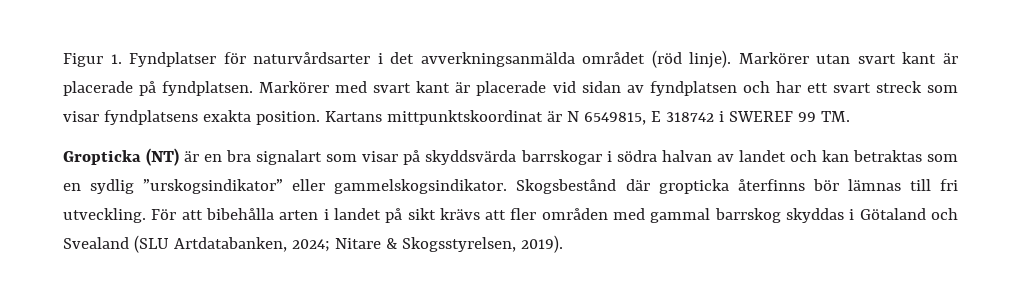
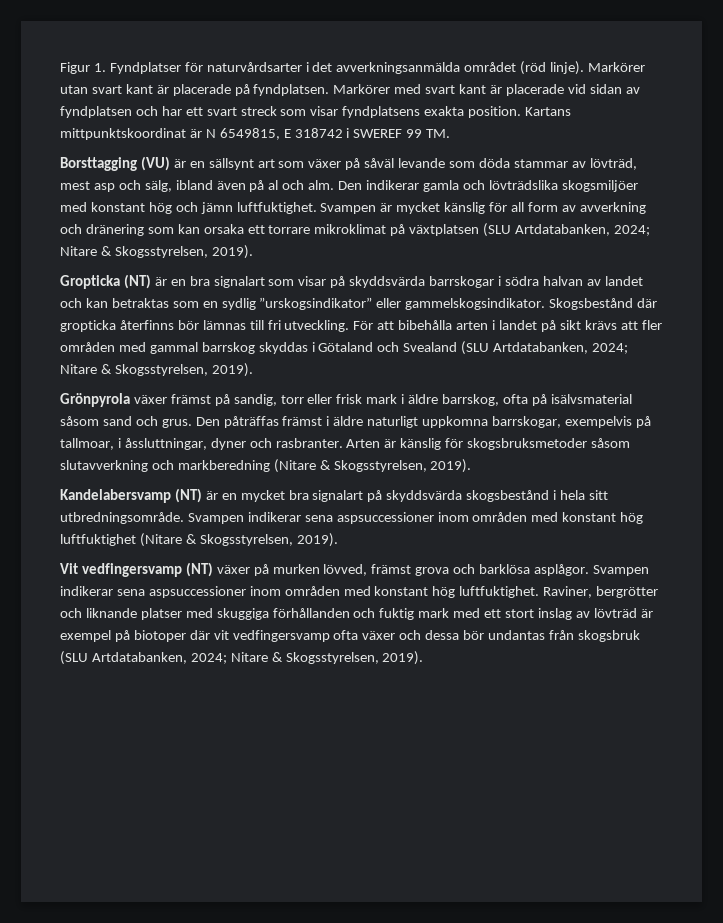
(850, 116) none -> [60,156,637,171] [60,180,638,192] [60,202,646,214] [60,223,650,237] [60,245,253,259] // Borsttagging (VU) är en sällsynt art som växer på såväl levande som döda stammar av lövträd, mest asp och sälg, ibland även på al och alm. Den indikerar gamla och lövträdslika skogsmiljöer med konstant hög och jämn luftfuktighet. Svampen är mycket känslig för all form av avverkning och dränering som kan orsaka ett torrare mikroklimat på växtplatsen (SLU Artdatabanken, 2024; Nitare & Skogsstyrelsen, 2019).
(563, 244) none -> [60,393,632,407] [60,416,651,428] [60,438,631,450] [60,459,472,473] [60,488,608,503] [60,512,644,524] [60,533,338,547] [60,562,649,577] [60,586,659,598] [60,608,653,620] [60,630,640,642] [60,651,424,665] // Grönpyrola växer främst på sandig, torr eller frisk mark i äldre barrskog, ofta på isälvsmaterial såsom sand och grus. Den påträffas främst i äldre naturligt uppkomna barrskogar, exempelvis på tallmoar, i åssluttningar, dyner och rasbranter. Arten är känslig för skogsbruksmetoder såsom slutavverkning och markberedning (Nitare & Skogsstyrelsen, 2019). // Kandelabersvamp (NT) är en mycket bra signalart på skyddsvärda skogsbestånd i hela sitt utbredningsområde. Svampen indikerar sena aspsuccessioner inom områden med konstant hög luftfuktighet (Nitare & Skogsstyrelsen, 2019). // Vit vedfingersvamp (NT) växer på murken lövved, främst grova och barklösa asplågor. Svampen indikerar sena aspsuccessioner inom områden med konstant hög luftfuktighet. Raviner, bergrötter och liknande platser med skuggiga förhållanden och fuktig mark med ett stort inslag av lövträd är exempel på biotoper där vit vedfingersvamp ofta växer och dessa bör undantas från skogsbruk (SLU Artdatabanken, 2024; Nitare & Skogsstyrelsen, 2019).

